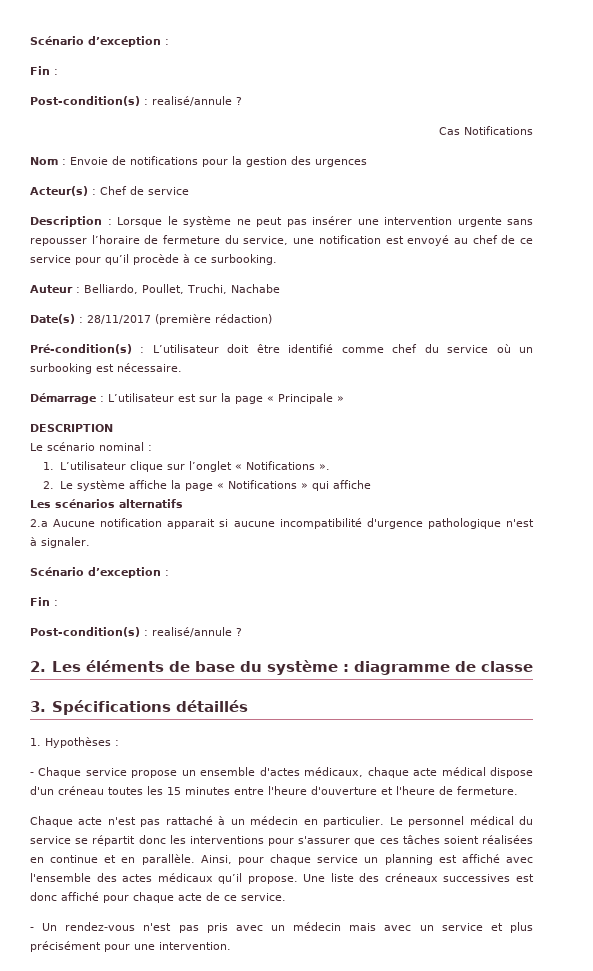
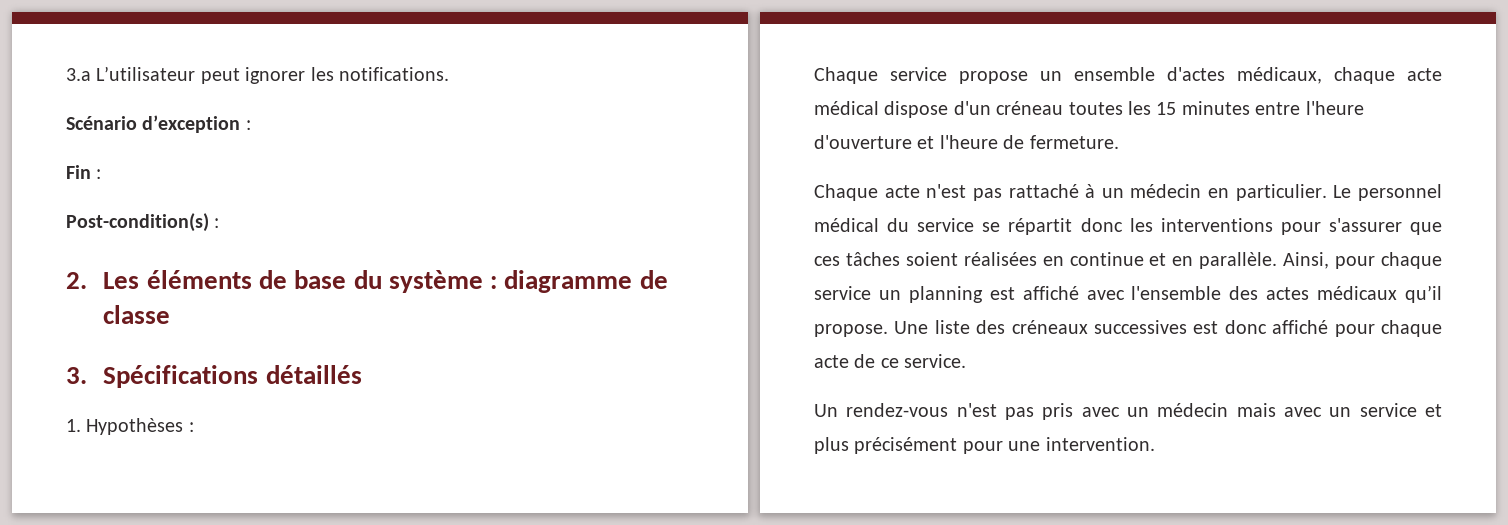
[30,36,169,47] [30,66,58,75] [30,96,242,106] [439,126,533,135] [30,156,367,167] [30,186,189,196] [30,216,533,227] [30,235,533,246] [30,254,277,265] [30,284,280,294] [30,314,272,325] [30,344,533,354] [30,363,182,374] [30,393,344,404] [30,424,113,432] [30,442,152,451] [43,461,330,472] [43,480,371,491] [30,499,183,508] [30,518,534,529] [30,537,90,548] [30,567,169,578] [30,597,58,606] [30,627,242,637] Scénario d’exception : // Fin : // Post-condition(s) : realisé/annule ? // Cas Notifications // Nom : Envoie de notifications pour la gestion des urgences // Acteur(s) : Chef de service // Description : Lorsque le système ne peut pas insérer une intervention urgente sans repousser l’horaire de fermeture du service, une notification est envoyé au chef de ce service pour qu’il procède à ce surbooking. // Auteur : Belliardo, Poullet, Truchi, Nachabe // Date(s) : 28/11/2017 (première rédaction) // Pré-condition(s) : L’utilisateur doit être identifié comme chef du service où un surbooking est nécessaire. // Démarrage : L’utilisateur est sur la page « Principale » // DESCRIPTION // Le scénario nominal : // 1. L’utilisateur clique sur l’onglet « Notifications ». // 2. Le système affiche la page « Notifications » qui affiche // Les scénarios alternatifs // 2.a Aucune notification apparait si aucune incompatibilité d'urgence pathologique n'est à signaler. // Scénario d’exception : // Fin : // Post-condition(s) : realisé/annule ? -> [66,66,449,84] [66,115,251,133] [66,165,102,179] [66,213,220,232] 3.a L’utilisateur peut ignorer les notifications. // Scénario d’exception : // Fin : // Post-condition(s) :
[30,772,34,776] - -> (194, 427) none
[30,927,34,931] - -> (967, 361) none

